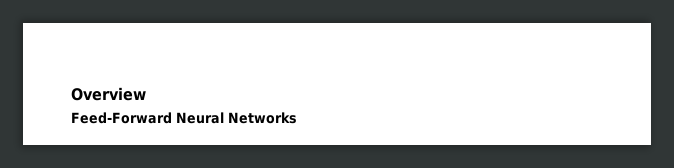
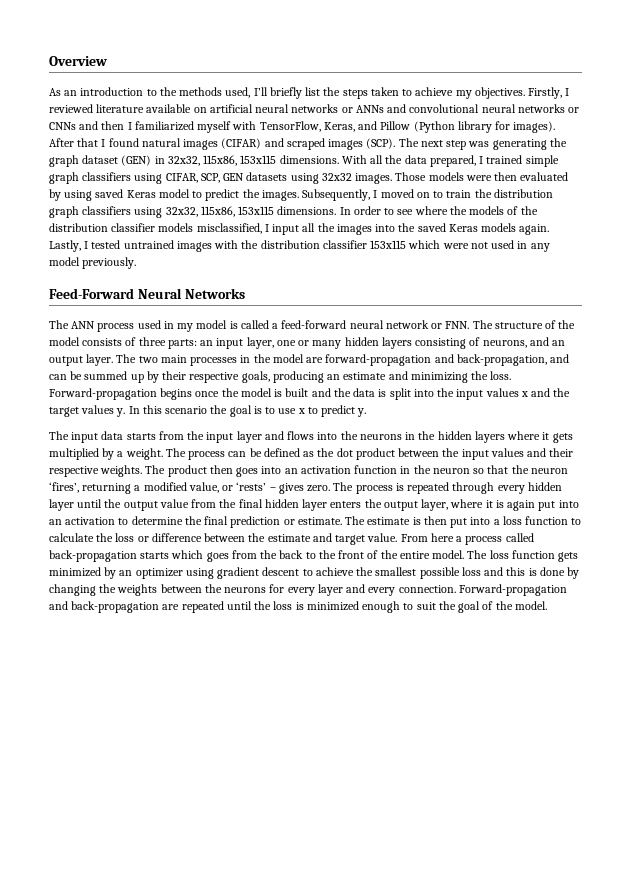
[71,112,297,124] Feed-Forward Neural Networks -> [49,87,570,99] [49,104,580,113] [49,121,556,133] [49,138,567,150] [49,155,559,167] [49,172,569,184] [49,189,553,201] [49,206,538,218] [49,223,550,235] [49,240,550,252] [49,257,137,269] [49,288,245,299] [49,320,576,332] [49,337,566,349] [49,354,570,366] [49,371,512,383] [49,388,571,400] [49,405,367,417] [49,431,573,443] [49,448,574,460] [49,465,568,477] [49,482,562,494] [49,499,579,511] [49,516,582,528] [49,533,534,545] [49,550,579,562] [49,567,580,579] [49,584,567,596] [49,601,547,613] As an introduction to the methods used, I’ll briefly list the steps taken to achieve my objectives. Firstly, I reviewed literature available on artificial neural networks or ANNs and convolutional neural networks or CNNs and then I familiarized myself with TensorFlow, Keras, and Pillow (Python library for images). After that I found natural images (CIFAR) and scraped images (SCP). The next step was generating the graph dataset (GEN) in 32x32, 115x86, 153x115 dimensions. With all the data prepared, I trained simple graph classifiers using CIFAR, SCP, GEN datasets using 32x32 images. Those models were then evaluated by using saved Keras model to predict the images. Subsequently, I moved on to train the distribution graph classifiers using 32x32, 115x86, 153x115 dimensions. In order to see where the models of the distribution classifier models misclassified, I input all the images into the saved Keras models again. Lastly, I tested untrained images with the distribution classifier 153x115 which were not used in any model previously. // Feed-Forward Neural Networks // The ANN process used in my model is called a feed-forward neural network or FNN. The structure of the model consists of three parts: an input layer, one or many hidden layers consisting of neurons, and an output layer. The two main processes in the model are forward-propagation and back-propagation, and can be summed up by their respective goals, producing an estimate and minimizing the loss. Forward-propagation begins once the model is built and the data is split into the input values x and the target values y. In this scenario the goal is to use x to predict y. // The input data starts from the input layer and flows into the neurons in the hidden layers where it gets multiplied by a weight. The process can be defined as the dot product between the input values and their respective weights. The product then goes into an activation function in the neuron so that the neuron ‘fires’, returning a modified value, or ‘rests’ – gives zero. The process is repeated through every hidden layer until the output value from the final hidden layer enters the output layer, where it is again put into an activation to determine the final prediction or estimate. The estimate is then put into a loss function to calculate the loss or difference between the estimate and target value. From here a process called back-propagation starts which goes from the back to the front of the entire model. The loss function gets minimized by an optimizer using gradient descent to achieve the smallest possible loss and this is done by changing the weights between the neurons for every layer and every connection. Forward-propagation and back-propagation are repeated until the loss is minimized enough to suit the goal of the model.

